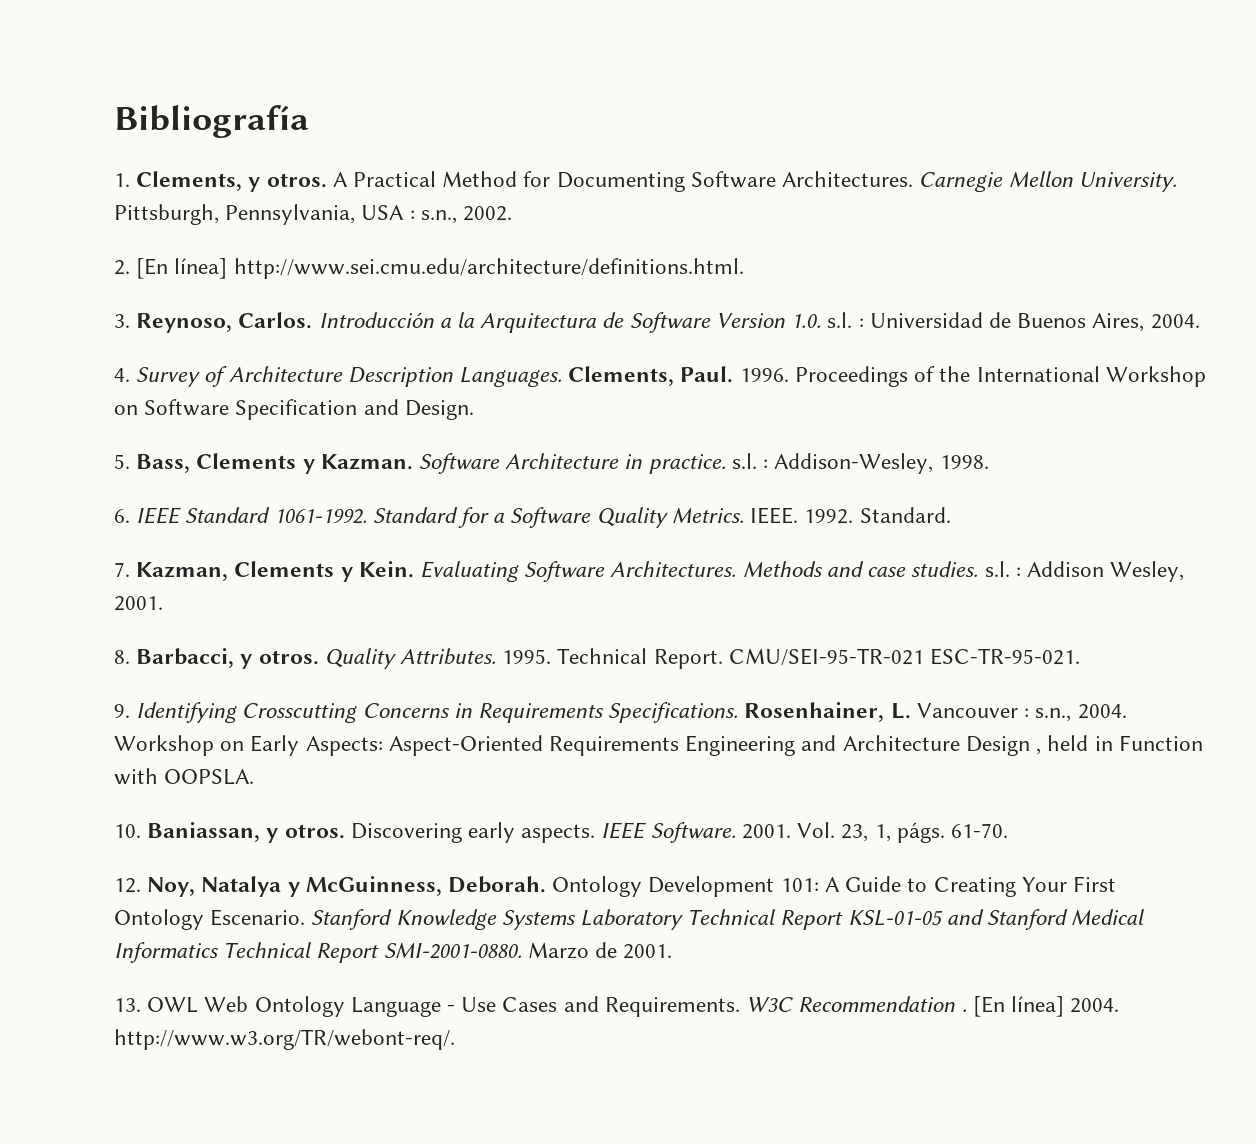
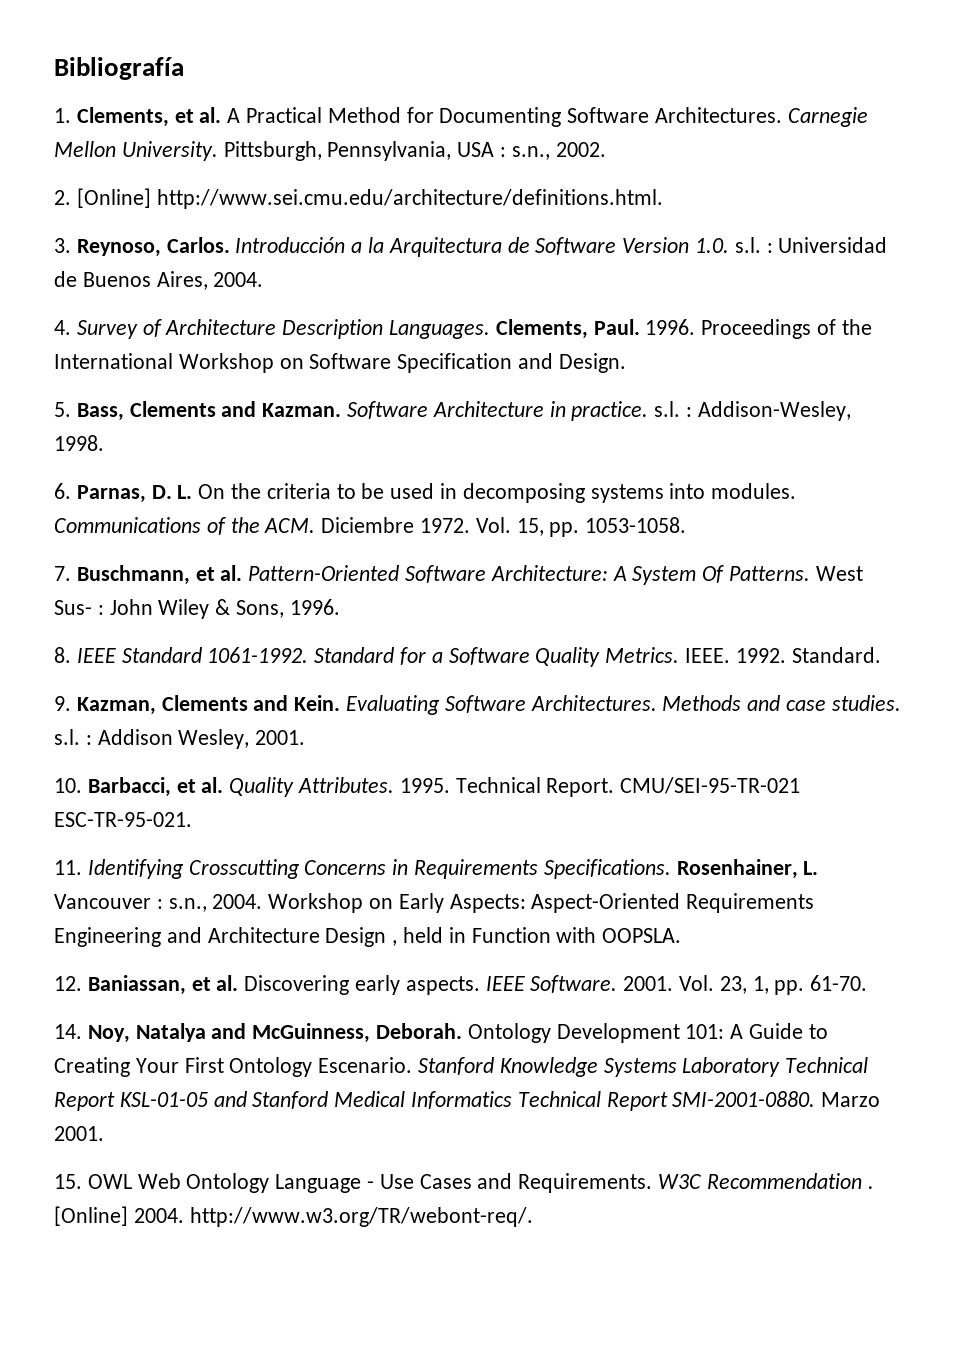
[248,173,327,192] y otros. -> [174,107,222,123] et al.
[136,258,228,279] [En línea] -> [76,188,151,208] [Online]
[302,459,315,474] y -> [221,401,257,417] and
(130, 516) none -> [76,483,797,503] [54,517,687,537] [54,565,863,585] [54,599,340,619] [54,647,71,663] Parnas, D. L. On the criteria to be used in decomposing systems into modules. Communications of the ACM. Diciembre 1972. Vol. 15, pp. 1053-1058. // 7. Buschmann, et al. Pattern-Oriented Software Architecture: A System Of Patterns. West Sus- : John Wiley & Sons, 1996. // 8.
[114,562,130,577] 7. -> [54,696,71,711] 9.
[340,567,353,582] y -> [253,695,289,711] and
[114,648,319,669] 8. Barbacci, y otros. -> [54,777,224,797] 10. Barbacci, et al.
[114,704,130,718] 9. -> [54,860,82,875] 11.
[114,822,345,843] 10. Baniassan, y otros. -> [54,975,239,995] 12. Baniassan, et al.
[896,822,945,843] págs. -> [774,980,805,995] pp.
[114,878,141,893] 12. -> [54,1024,82,1039] 14.
[287,882,300,897] y -> [211,1023,247,1039] and
[595,942,673,959] [114,998,141,1012] de 2001. // 13. -> [54,1126,104,1141] [54,1174,82,1189] 2001. // 15.
[972,996,1064,1017] [En línea] -> [54,1206,128,1226] [Online]

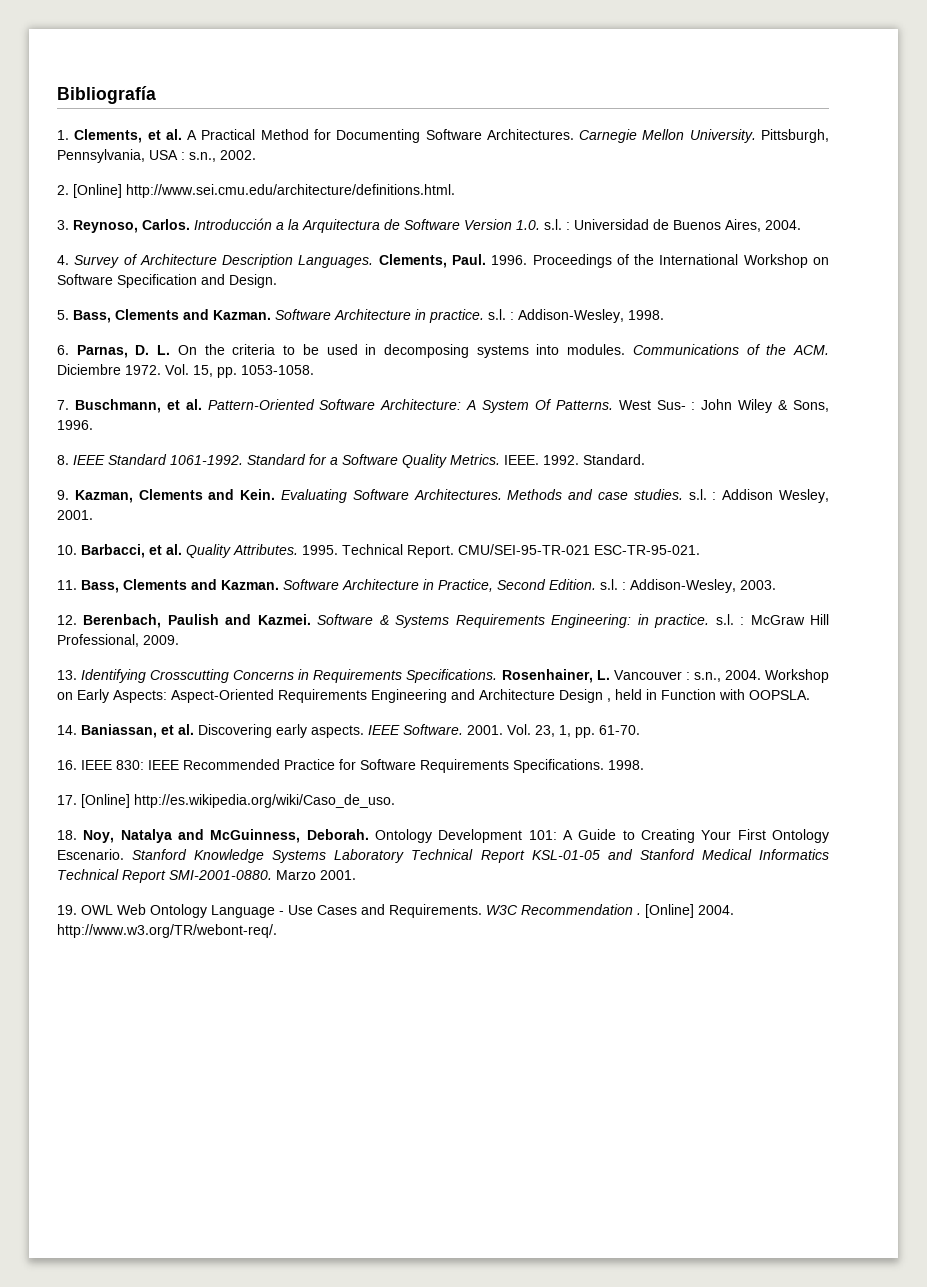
(82, 867) none -> [81,579,776,593] [57,614,829,628] [57,634,179,647] [57,670,77,680] Bass, Clements and Kazman. Software Architecture in Practice, Second Edition. s.l. : Addison-Wesley, 2003. // 12. Berenbach, Paulish and Kazmei. Software & Systems Requirements Engineering: in practice. s.l. : McGraw Hill Professional, 2009. // 13.
[54,976,82,991] 12. -> [57,725,77,735] 14.
[54,1024,82,1039] 14. -> [57,759,644,773] [57,794,395,808] [57,830,77,840] 16. IEEE 830: IEEE Recommended Practice for Software Requirements Specifications. 1998. // 17. [Online] http://es.wikipedia.org/wiki/Caso_de_uso. // 18.
[54,1174,82,1189] 15. -> [57,905,77,915] 19.

